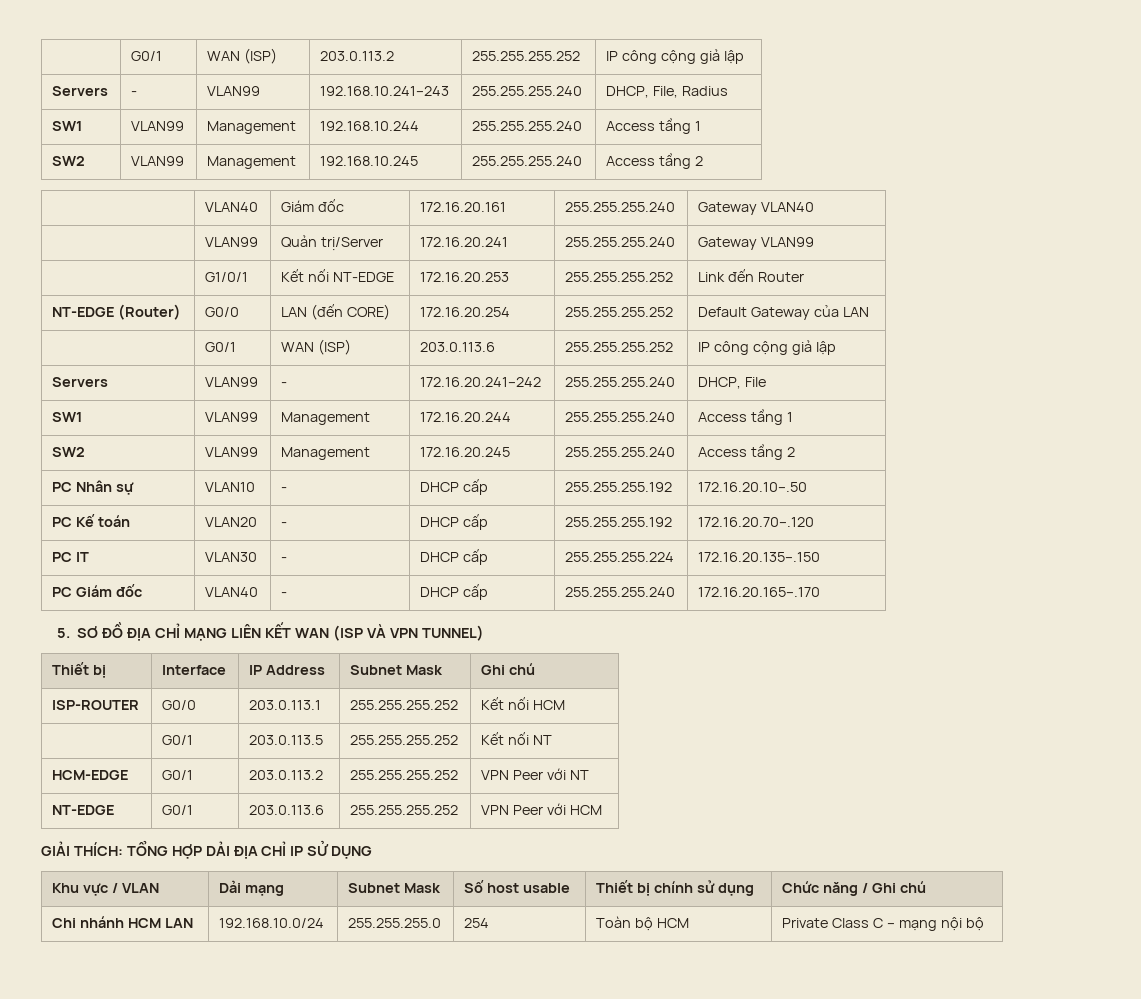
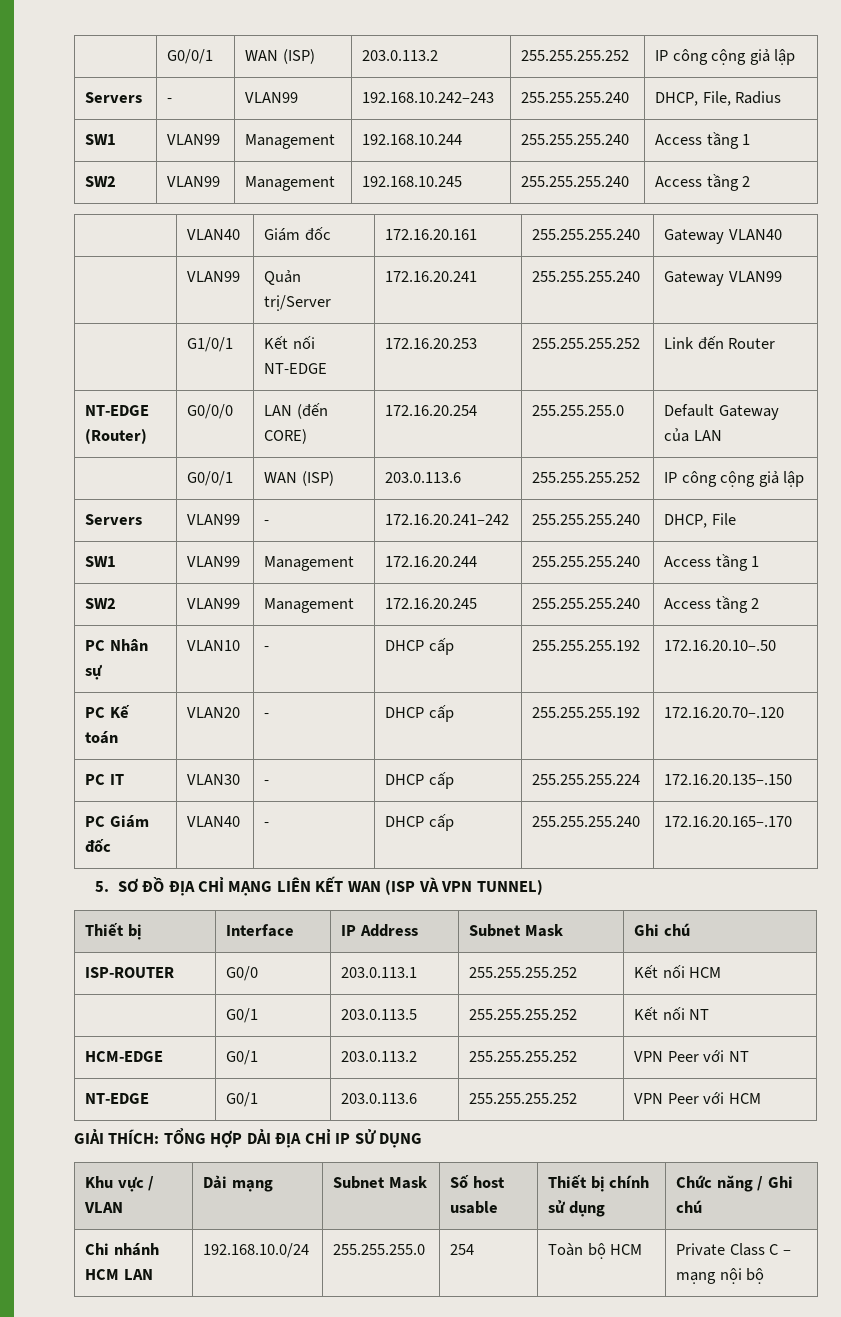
[131,51,163,61] | G0/1 -> [167,49,214,64] | G0/0/1
[320,86,450,96] 192.168.10.241–243 -> [362,92,495,103] 192.168.10.242–243
[205,307,240,317] G0/0 -> [187,404,234,419] G0/0/0
[565,307,674,317] 255.255.255.252 -> [532,405,625,416] 255.255.255.0
[205,342,237,352] G0/1 -> [187,471,234,486] G0/0/1

